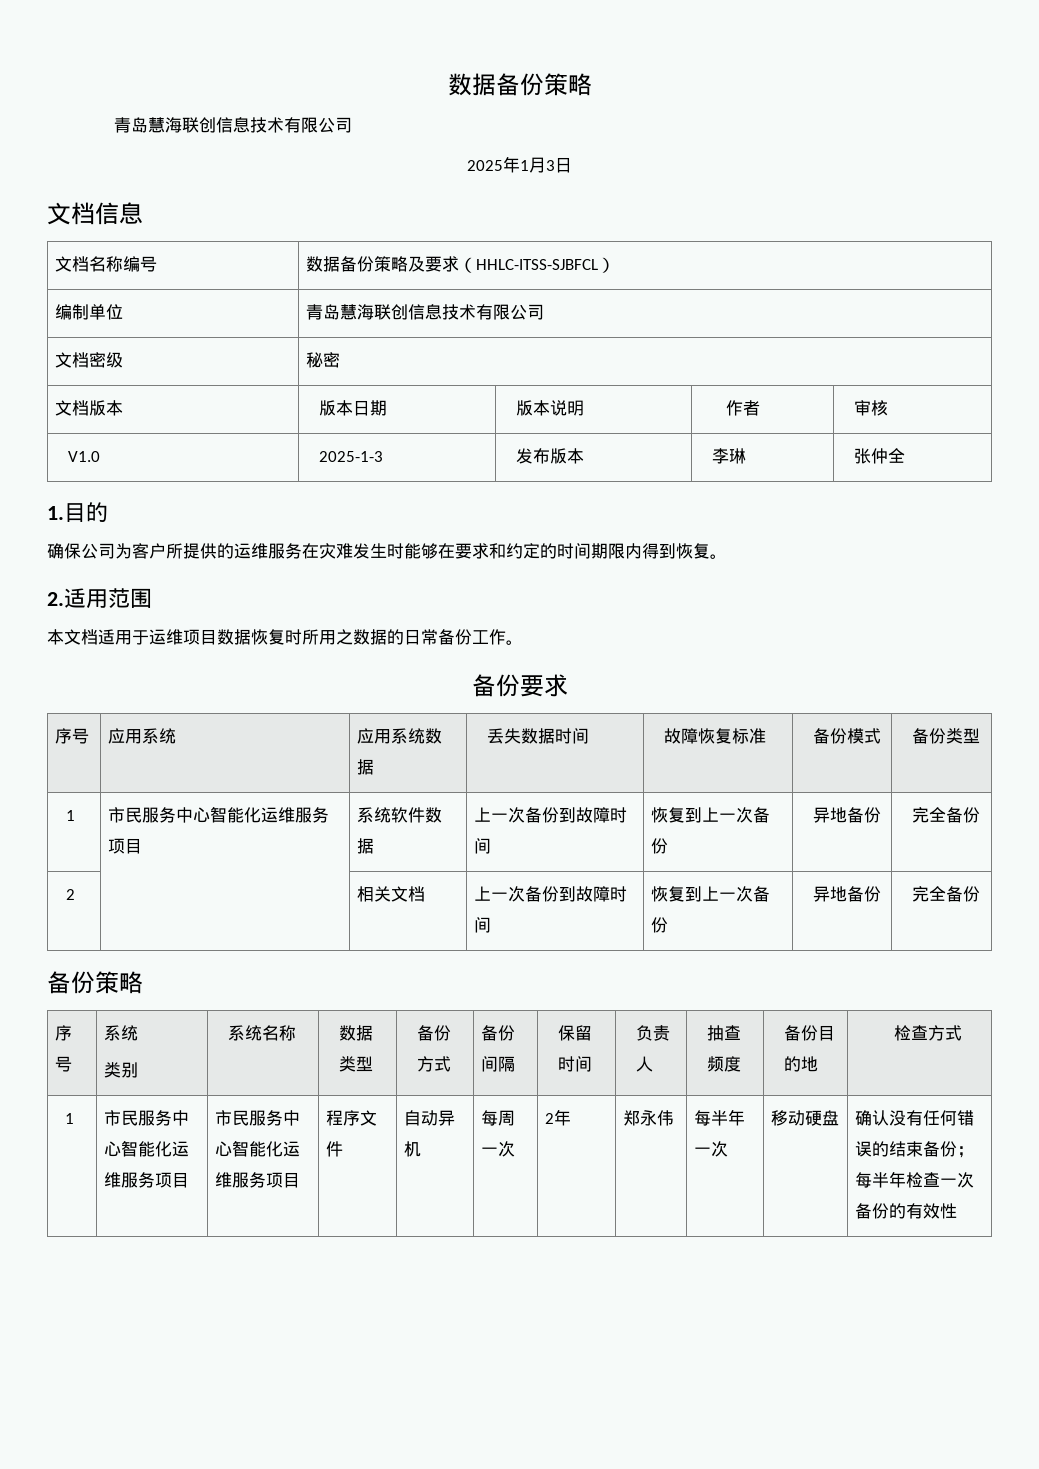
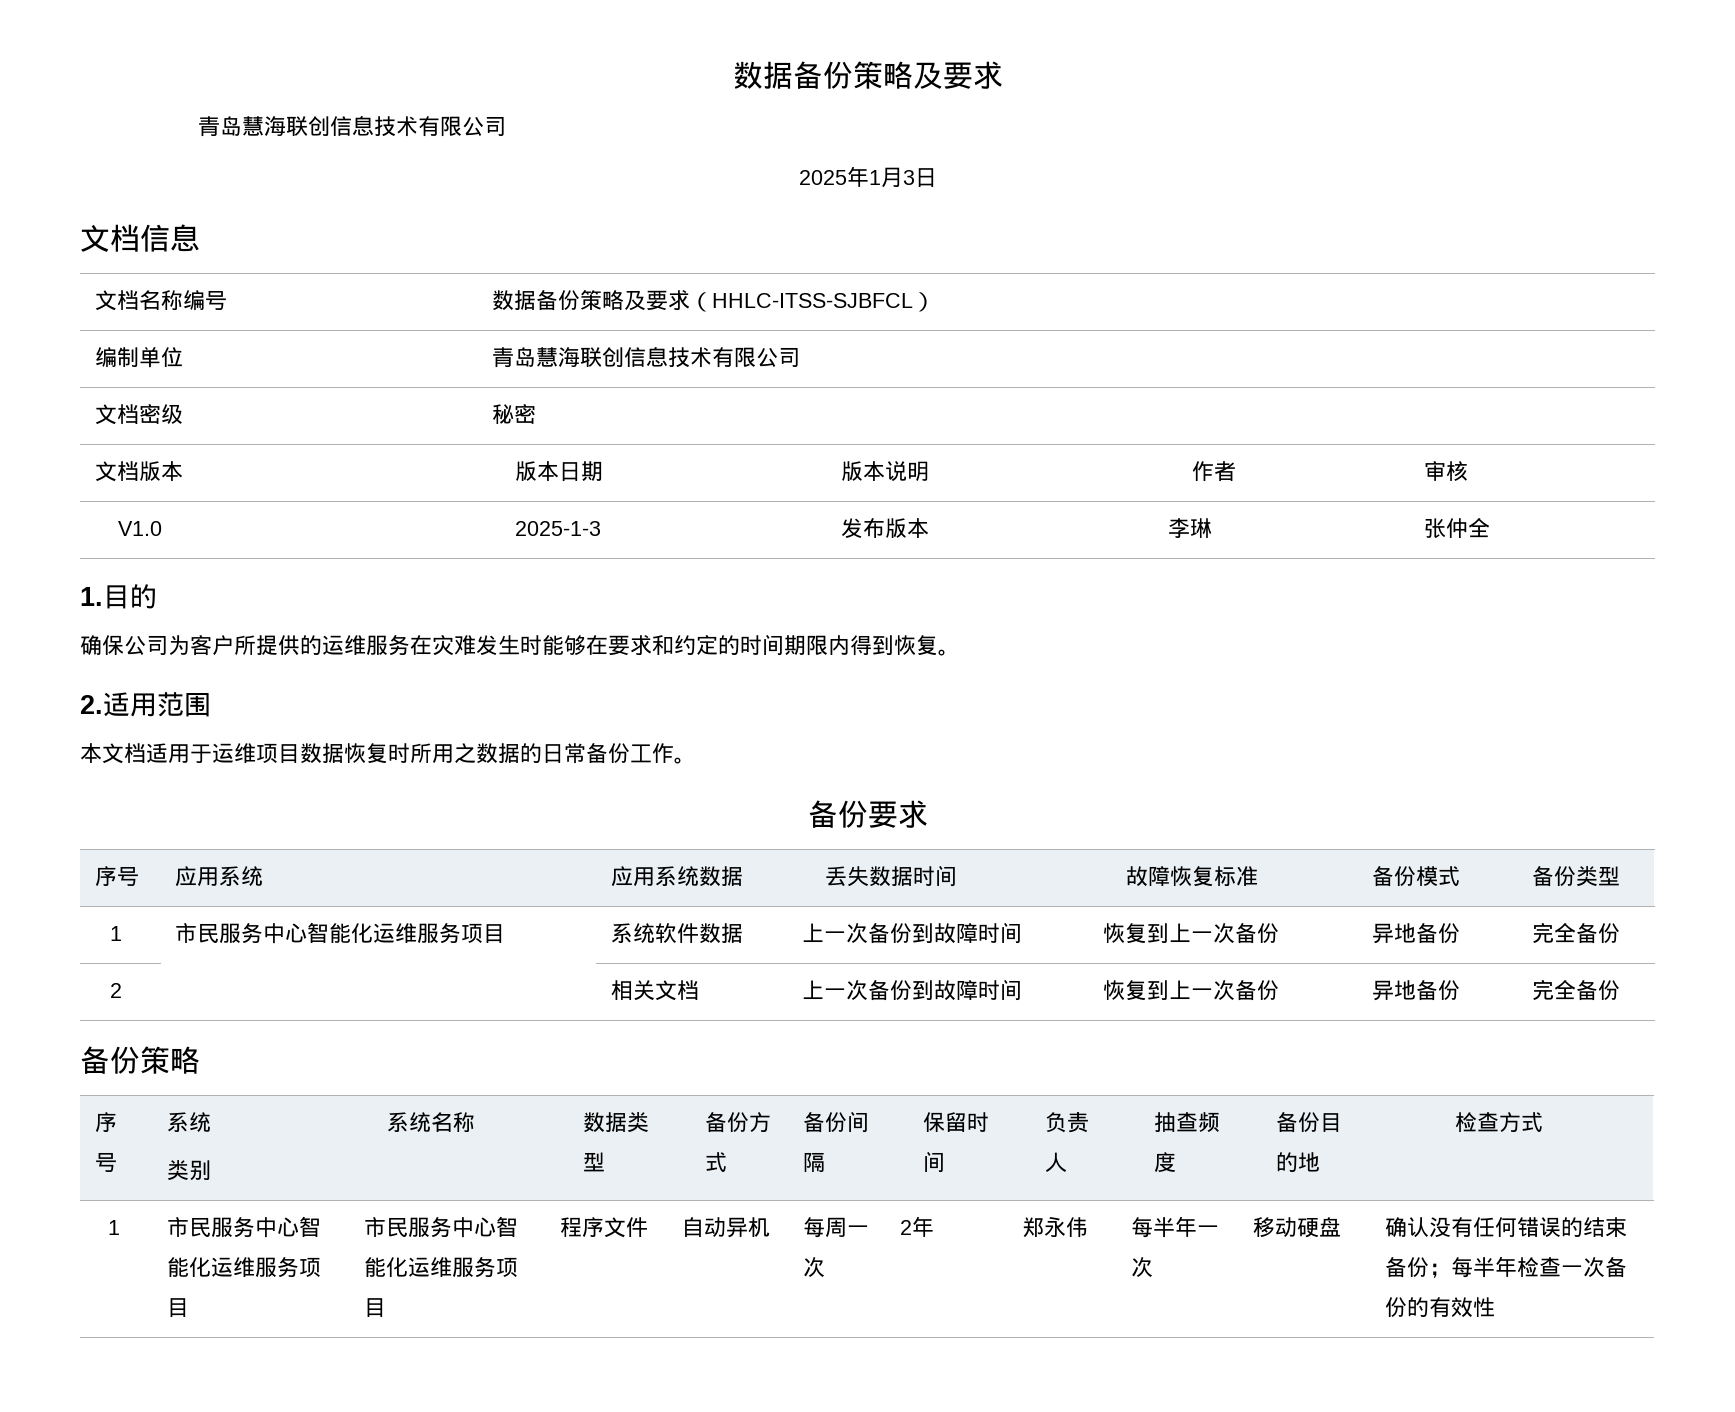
[447,73,592,96] 数据备份策略 -> [732,61,1003,89] 数据备份策略及要求

